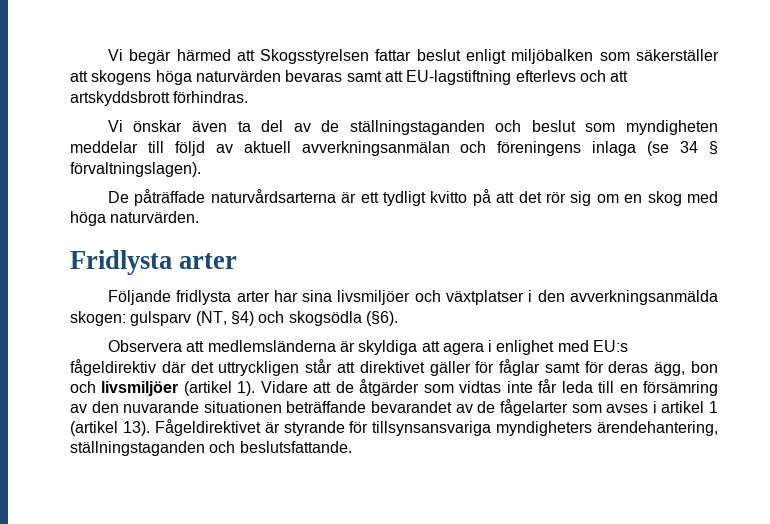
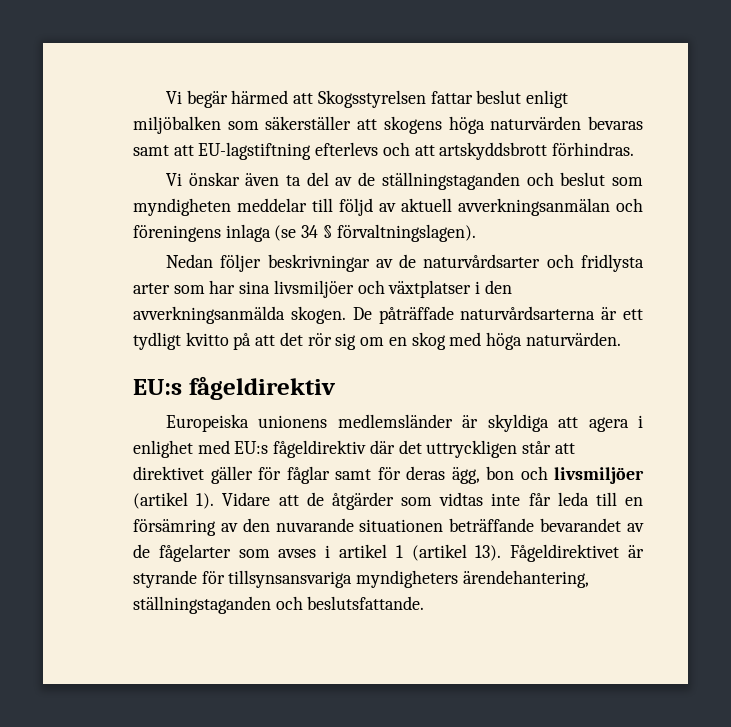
(201, 169) none -> [165,254,644,272] [133,280,512,298] [133,306,346,324] Nedan följer beskrivningar av de naturvårdsarter och fridlysta arter som har sina livsmiljöer och växtplatser i den avverkningsanmälda skogen.
[70,250,238,275] [107,290,718,305] [70,311,398,326] [107,340,336,352] Fridlysta arter // Följande fridlysta arter har sina livsmiljöer och växtplatser i den avverkningsanmälda skogen: gulsparv (NT, §4) och skogsödla (§6). // Observera att medlemsländerna -> [133,376,336,400] [165,414,453,432] EU:s fågeldirektiv // Europeiska unionens medlemsländer

